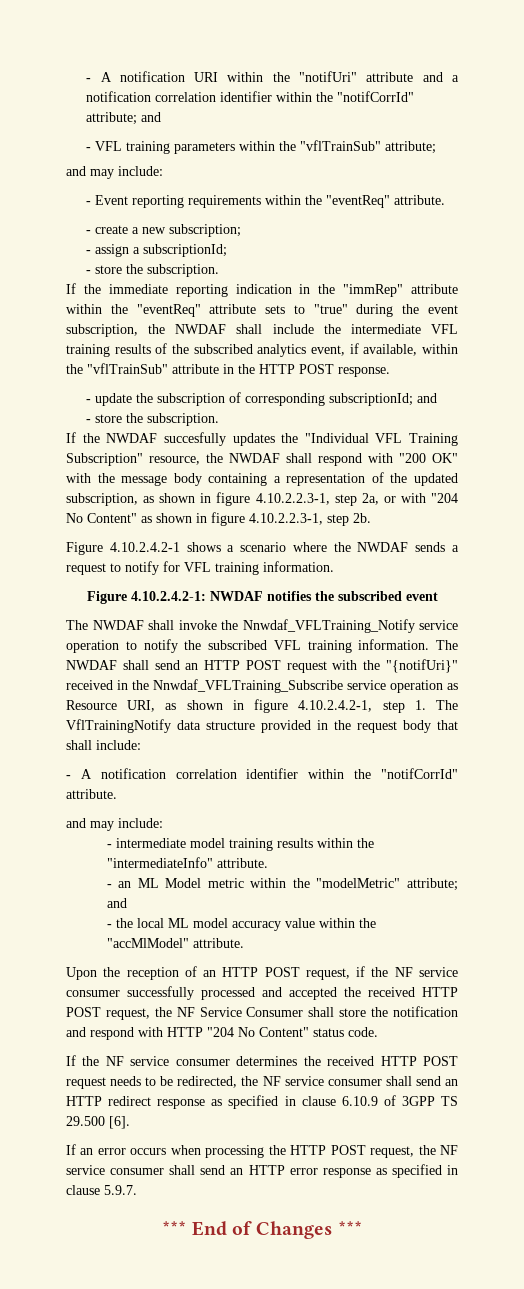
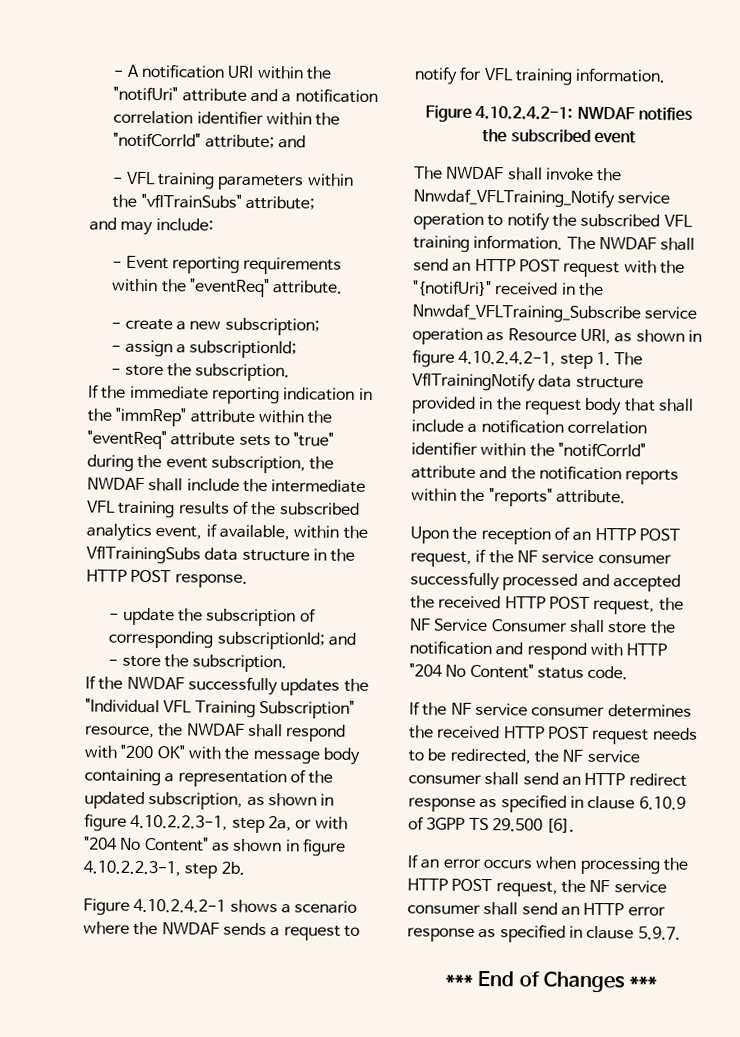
[300,140,382,151] "vflTrainSub" -> [140,193,242,209] "vflTrainSubs"
[87,363,219,374] "vflTrainSub" attribute -> [86,545,310,565] VflTrainingSubs data structure
[163,432,226,446] succesfully -> [187,676,278,696] successfully
[96,740,141,750] [66,768,458,779] [66,789,117,799] [66,818,163,831] [106,838,374,851] [106,857,268,868] [106,878,459,891] [106,898,127,908] [106,918,376,931] [106,938,189,948] include: // - A notification correlation identifier within the "notifCorrId" attribute. // and may include: // - intermediate model training results within the "intermediateInfo" attribute. // - an ML Model metric within the "modelMetric" attribute; and // - the local ML model accuracy value within the "accMlModel" -> [411,418,647,435] [411,441,646,458] [411,465,680,485] [411,488,553,507] include a notification correlation identifier within the "notifCorrId" attribute and the notification reports within the "reports"

